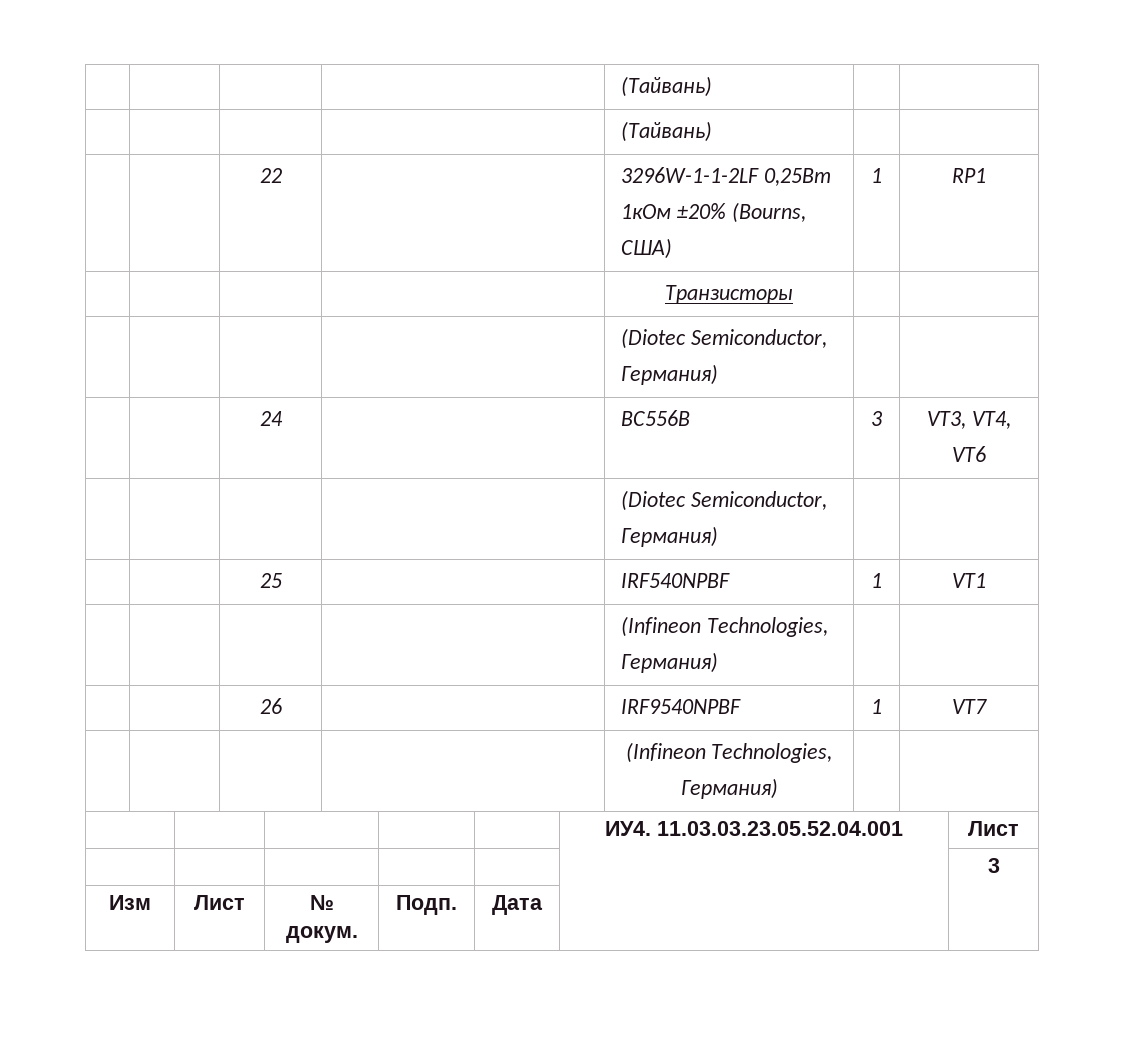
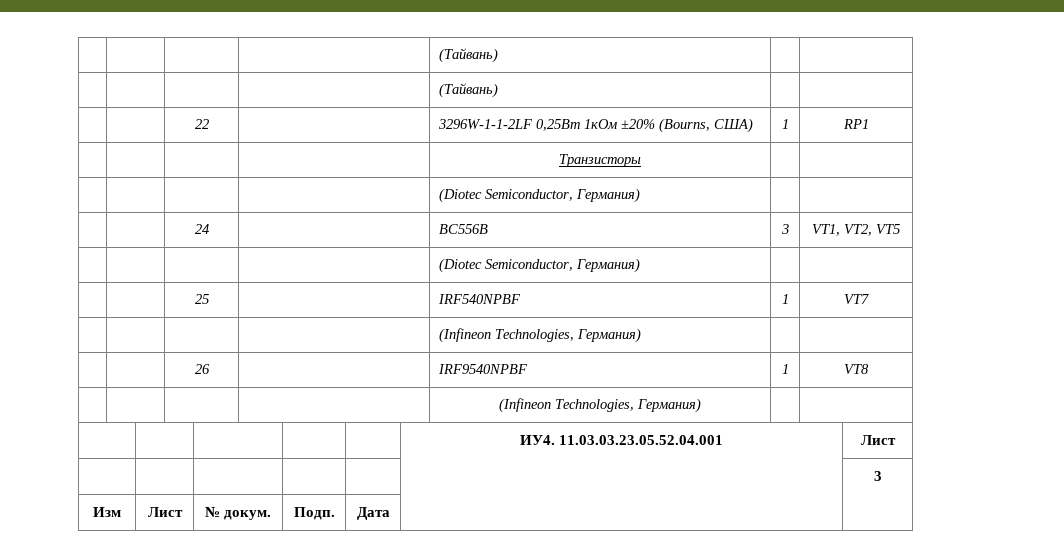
[927,411,1011,429] [952,446,986,462] VT3, VT4, VT6 -> [812,224,900,236] VT1, VT2, VT5
[952,573,986,588] VT1 -> [844,294,869,304] VT7
[952,699,987,714] VT7 -> [844,364,869,374] VT8

